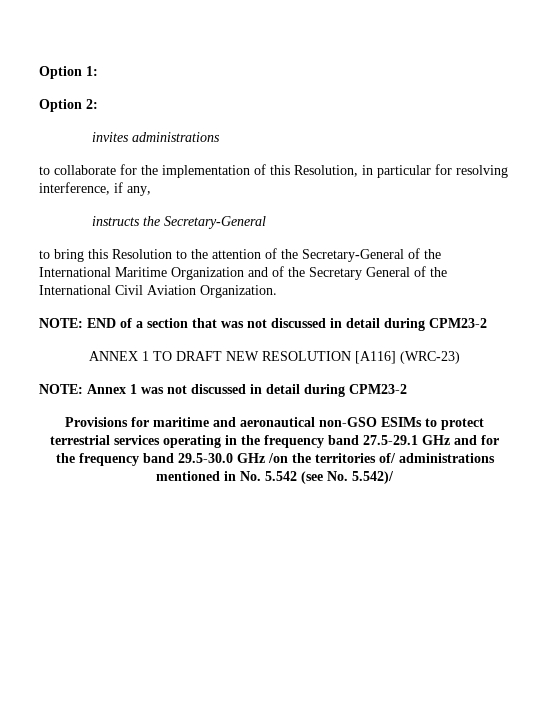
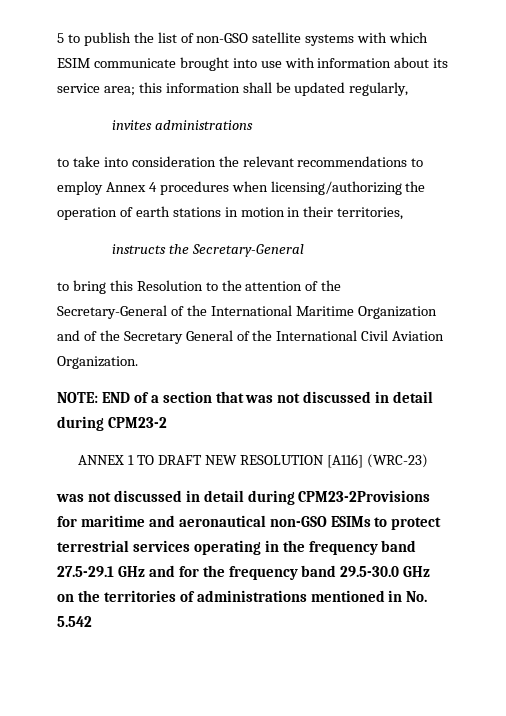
[39,66,98,79] [39,99,98,112] [92,132,221,142] [39,164,508,178] [39,182,151,196] Option 1: // Option 2: // invites administrations // to collaborate for the implementation of this Resolution, in particular for resolving interference, if any, -> [57,32,429,46] [57,57,449,71] [57,82,409,96] [112,120,254,130] [57,156,424,167] [57,181,426,195] [57,206,404,220] 5 to publish the list of non-GSO satellite systems with which ESIM communicate brought into use with information about its service area; this information shall be updated regularly, // invites administrations // to take into consideration the relevant recommendations to employ Annex 4 procedures when licensing/authorizing the operation of earth stations in motion in their territories,
[39,384,407,397] [65,417,128,427] NOTE: Annex 1 was not discussed in detail during CPM23-2 // Provisions -> [56,490,431,505] was not discussed in detail during CPM23-2Provisions
[267,453,288,463] /on -> [57,594,74,602] on
[378,453,396,463] of/ -> [179,591,195,602] of
[301,471,394,484] (see No. 5.542)/ -> (92, 621) none

